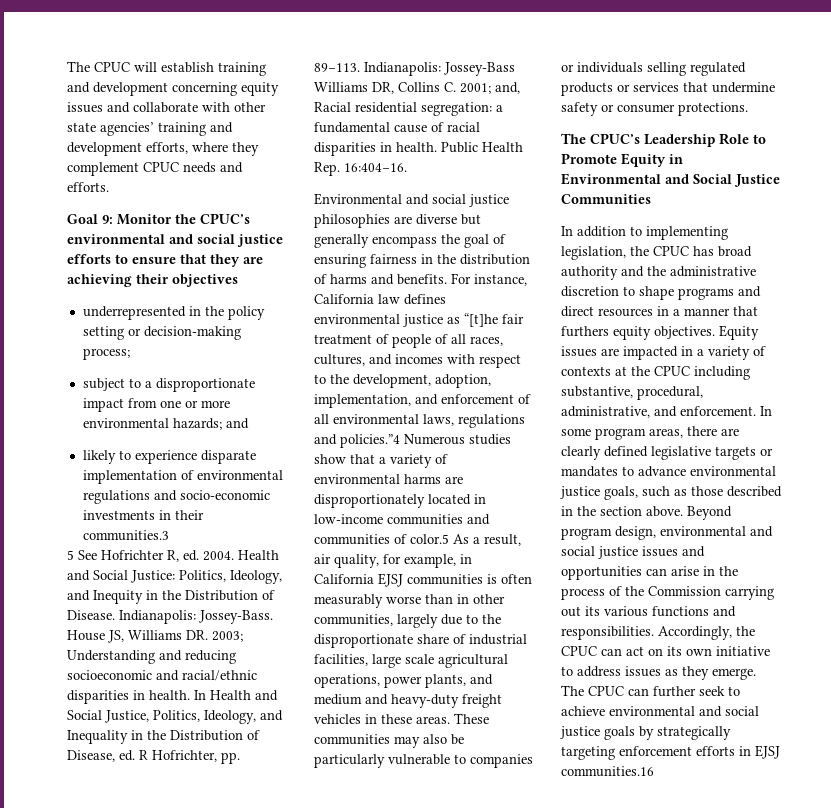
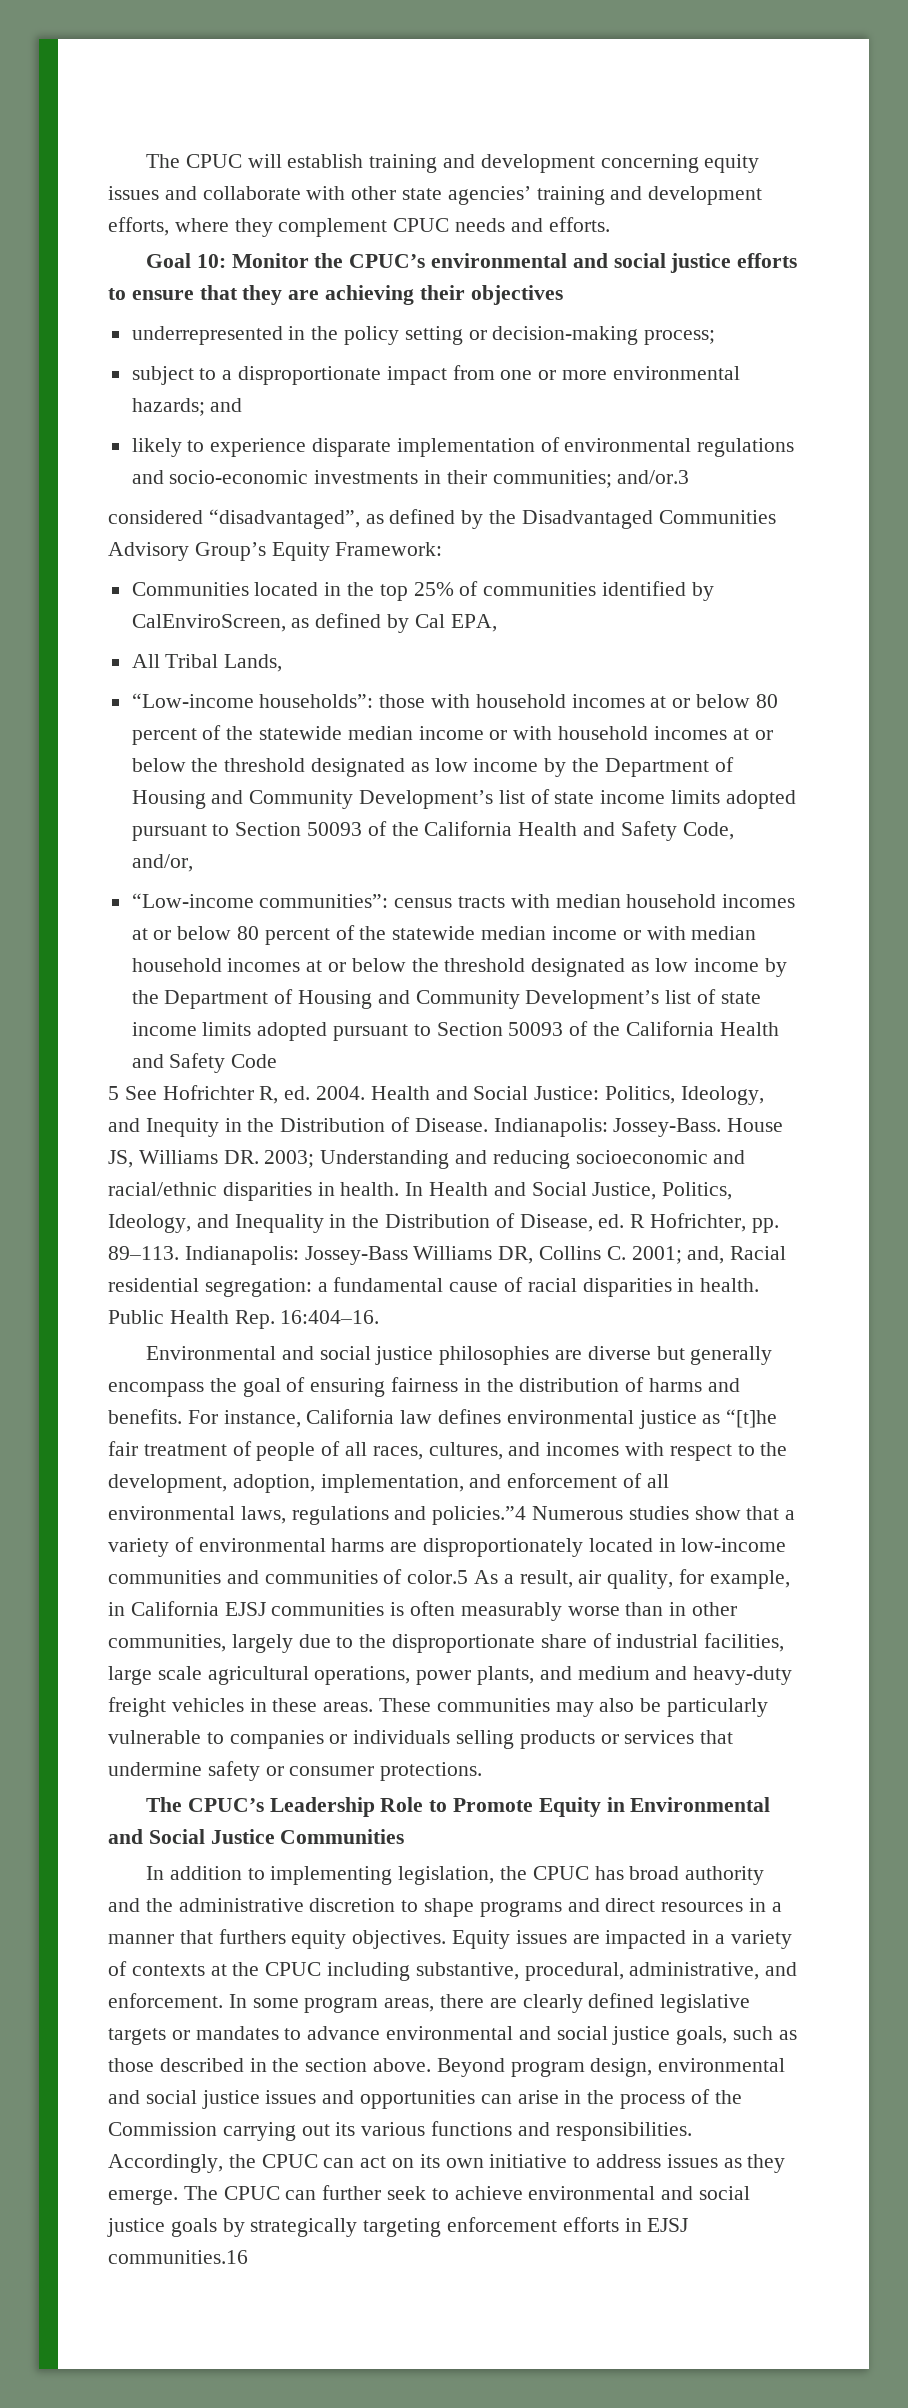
[102,215,113,224] 9: -> [196,254,226,268] 10:
[82,530,169,541] communities.3 -> [492,470,690,488] [108,509,776,529] [108,542,443,561] [131,581,714,601] [131,613,497,633] [131,654,283,672] [131,693,778,708] [131,725,773,745] [131,757,734,777] [131,789,796,809] [131,821,734,841] [131,854,193,872] [131,893,796,908] [131,925,757,945] [131,958,787,977] [131,989,761,1009] [131,1021,779,1041] [131,1053,278,1073] communities; and/or.3 // considered “disadvantaged”, as defined by the Disadvantaged Communities Advisory Group’s Equity Framework: // Communities located in the top 25% of communities identified by CalEnviroScreen, as defined by Cal EPA, // All Tribal Lands, // “Low-income households”: those with household incomes at or below 80 percent of the statewide median income or with household incomes at or below the threshold designated as low income by the Department of Housing and Community Development’s list of state income limits adopted pursuant to Section 50093 of the California Health and Safety Code, and/or, // “Low-income communities”: census tracts with median household incomes at or below 80 percent of the statewide median income or with median household incomes at or below the threshold designated as low income by the Department of Housing and Community Development’s list of state income limits adopted pursuant to Section 50093 of the California Health and Safety Code
[690,62,746,76] regulated -> (515, 1739) none
(776, 471) none -> [518,2026,608,2040] and social

